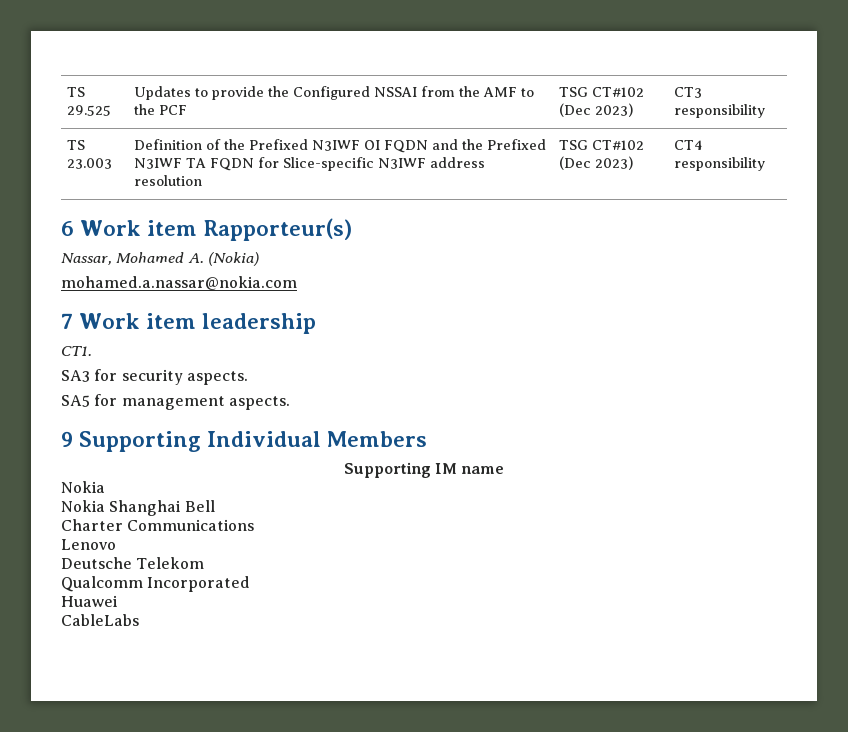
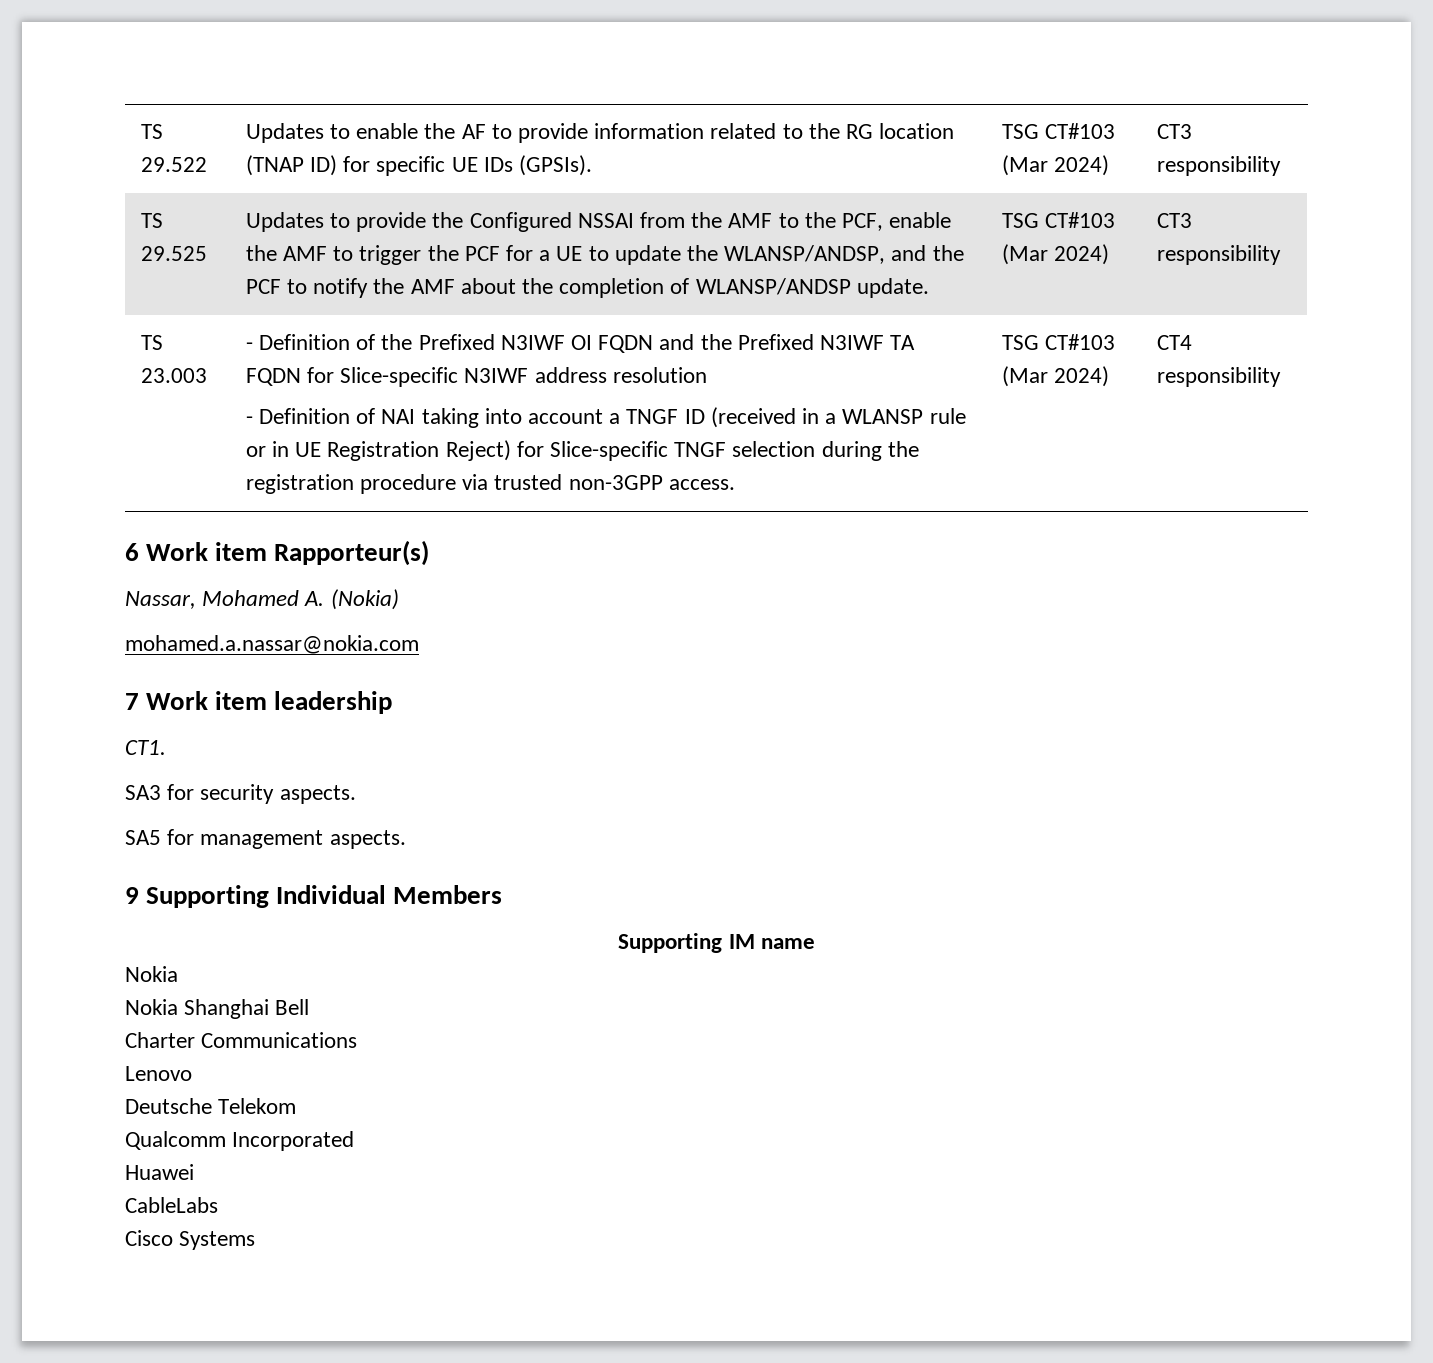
[67,87,86,97] TS -> [140,124,163,139] [140,157,207,172] [245,123,955,143] [245,155,592,176] [1001,123,1115,139] [1001,155,1109,176] [1156,124,1192,139] [1156,156,1281,176] [140,213,163,228] TS 29.522 | Updates to enable the AF to provide information related to the RG location (TNAP ID) for specific UE IDs (GPSIs). | TSG CT#103 (Mar 2024) | CT3 responsibility // TS
[159,105,188,115] [559,87,645,97] [559,103,634,117] PCF | TSG CT#102 (Dec 2023) -> [841,212,952,231] [245,245,964,265] [245,278,929,298] [1001,212,1115,228] [1001,244,1109,265] PCF, enable the AMF to trigger the PCF for a UE to update the WLANSP/ANDSP, and the PCF to notify the AMF about the completion of WLANSP/ANDSP update. | TSG CT#103 (Mar 2024)
(113, 163) none -> [245,342,253,350] -
[559,140,645,150] [559,156,634,170] | TSG CT#102 (Dec 2023) -> [245,407,966,428] [245,440,919,461] [245,474,735,494] [1001,334,1115,350] [1001,366,1109,387] // - Definition of NAI taking into account a TNGF ID (received in a WLANSP rule or in UE Registration Reject) for Slice-specific TNGF selection during the registration procedure via trusted non-3GPP access. | TSG CT#103 (Mar 2024)
(139, 620) none -> [125,1230,256,1250] // Cisco Systems

